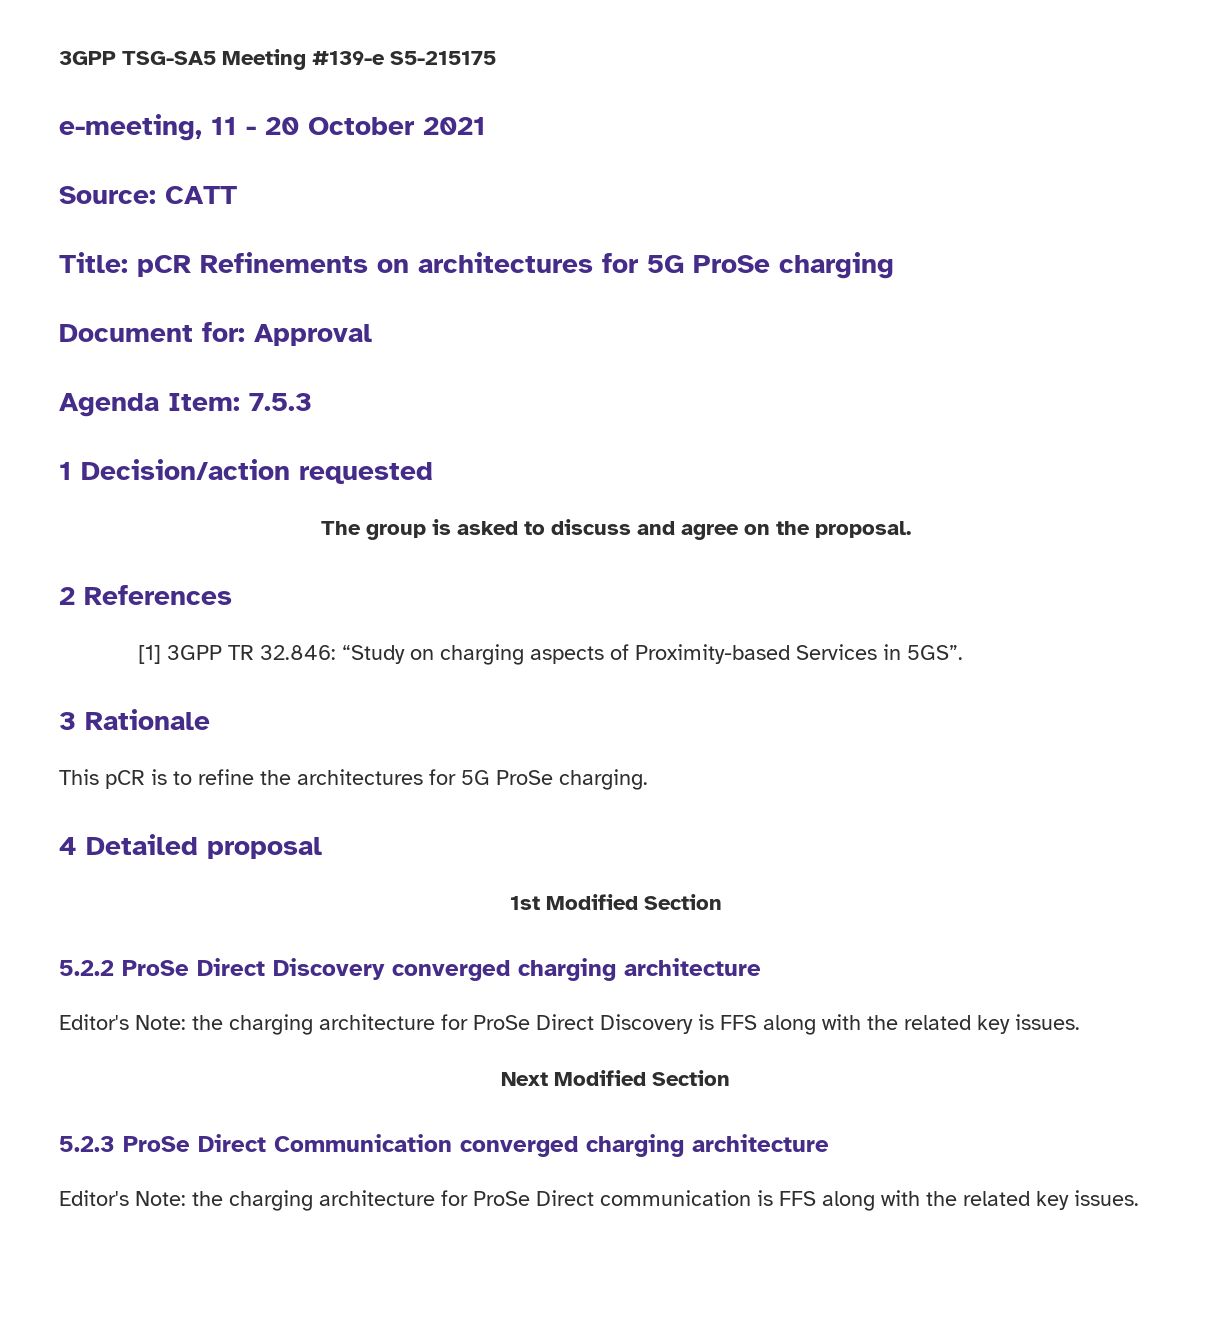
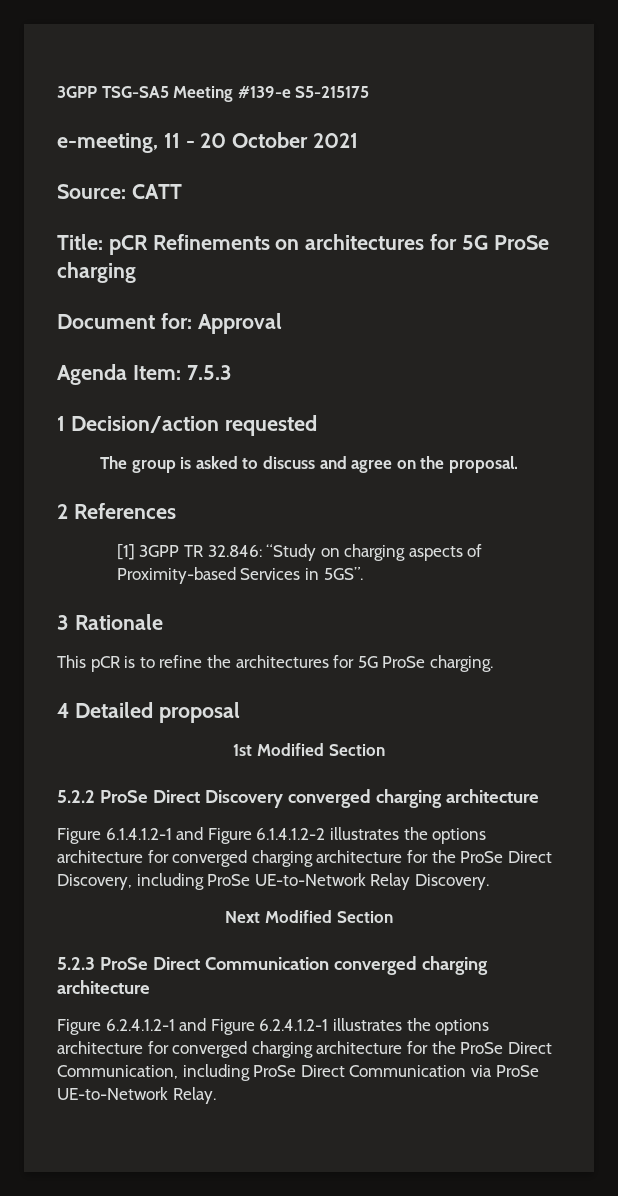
[59,1014,1080,1035] Editor's Note: the charging architecture for ProSe Direct Discovery is FFS along with the related key issues. -> [57,827,487,844] [57,850,552,867] [57,873,489,890] Figure 6.1.4.1.2-1 and Figure 6.1.4.1.2-2 illustrates the options architecture for converged charging architecture for the ProSe Direct Discovery, including ProSe UE-to-Network Relay Discovery.
[59,1190,1139,1211] Editor's Note: the charging architecture for ProSe Direct communication is FFS along with the related key issues. -> [57,1018,490,1035] [57,1041,552,1058] [57,1064,539,1081] [57,1087,216,1104] Figure 6.2.4.1.2-1 and Figure 6.2.4.1.2-1 illustrates the options architecture for converged charging architecture for the ProSe Direct Communication, including ProSe Direct Communication via ProSe UE-to-Network Relay.

